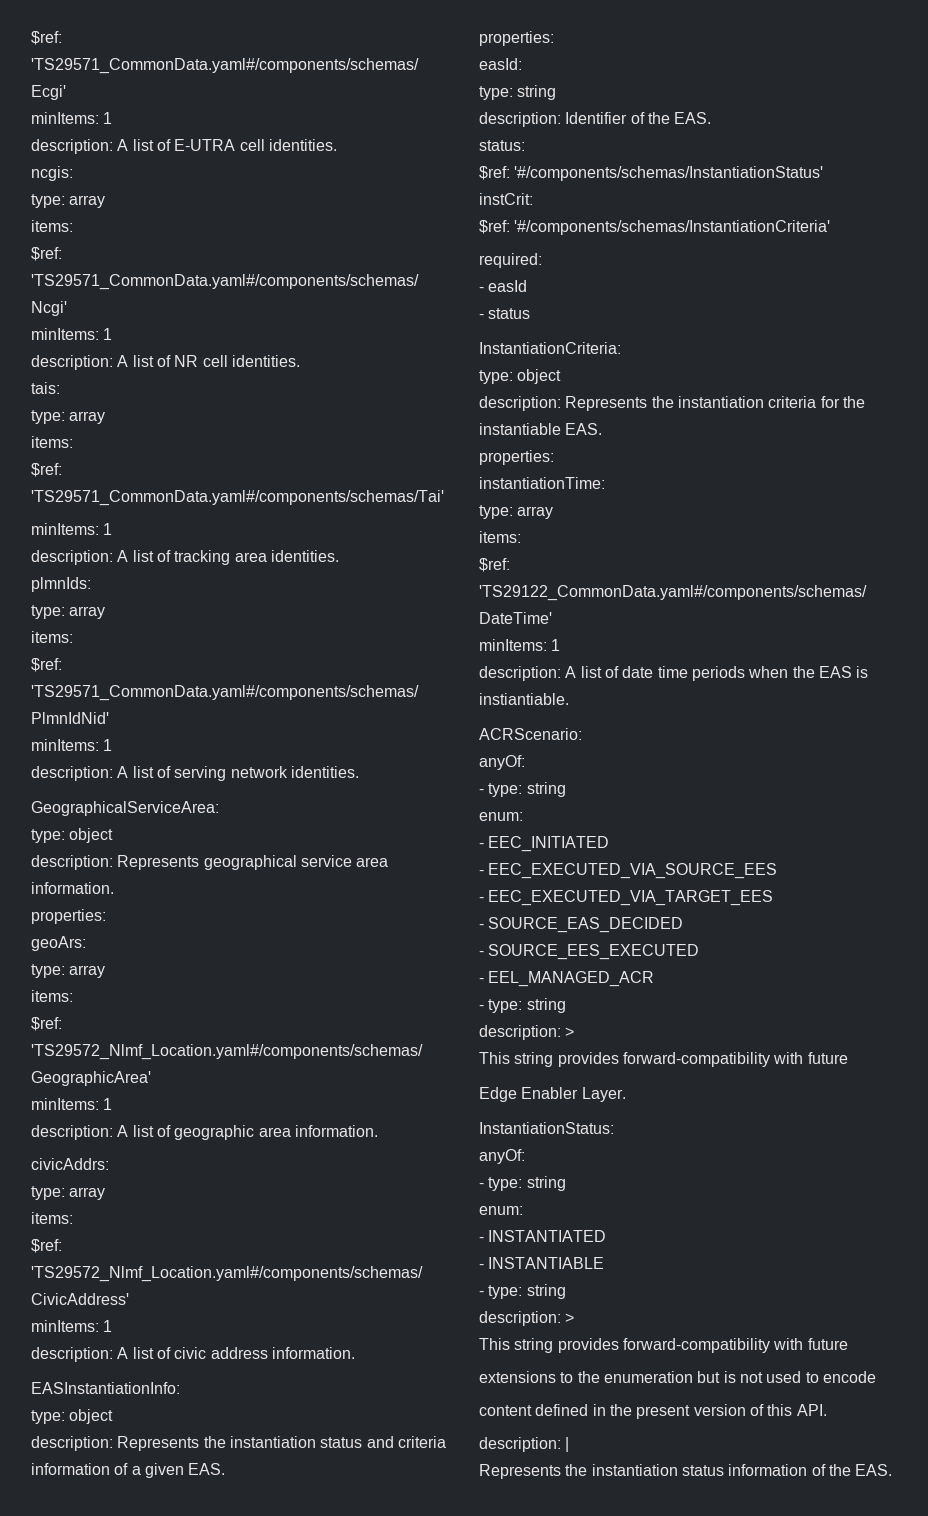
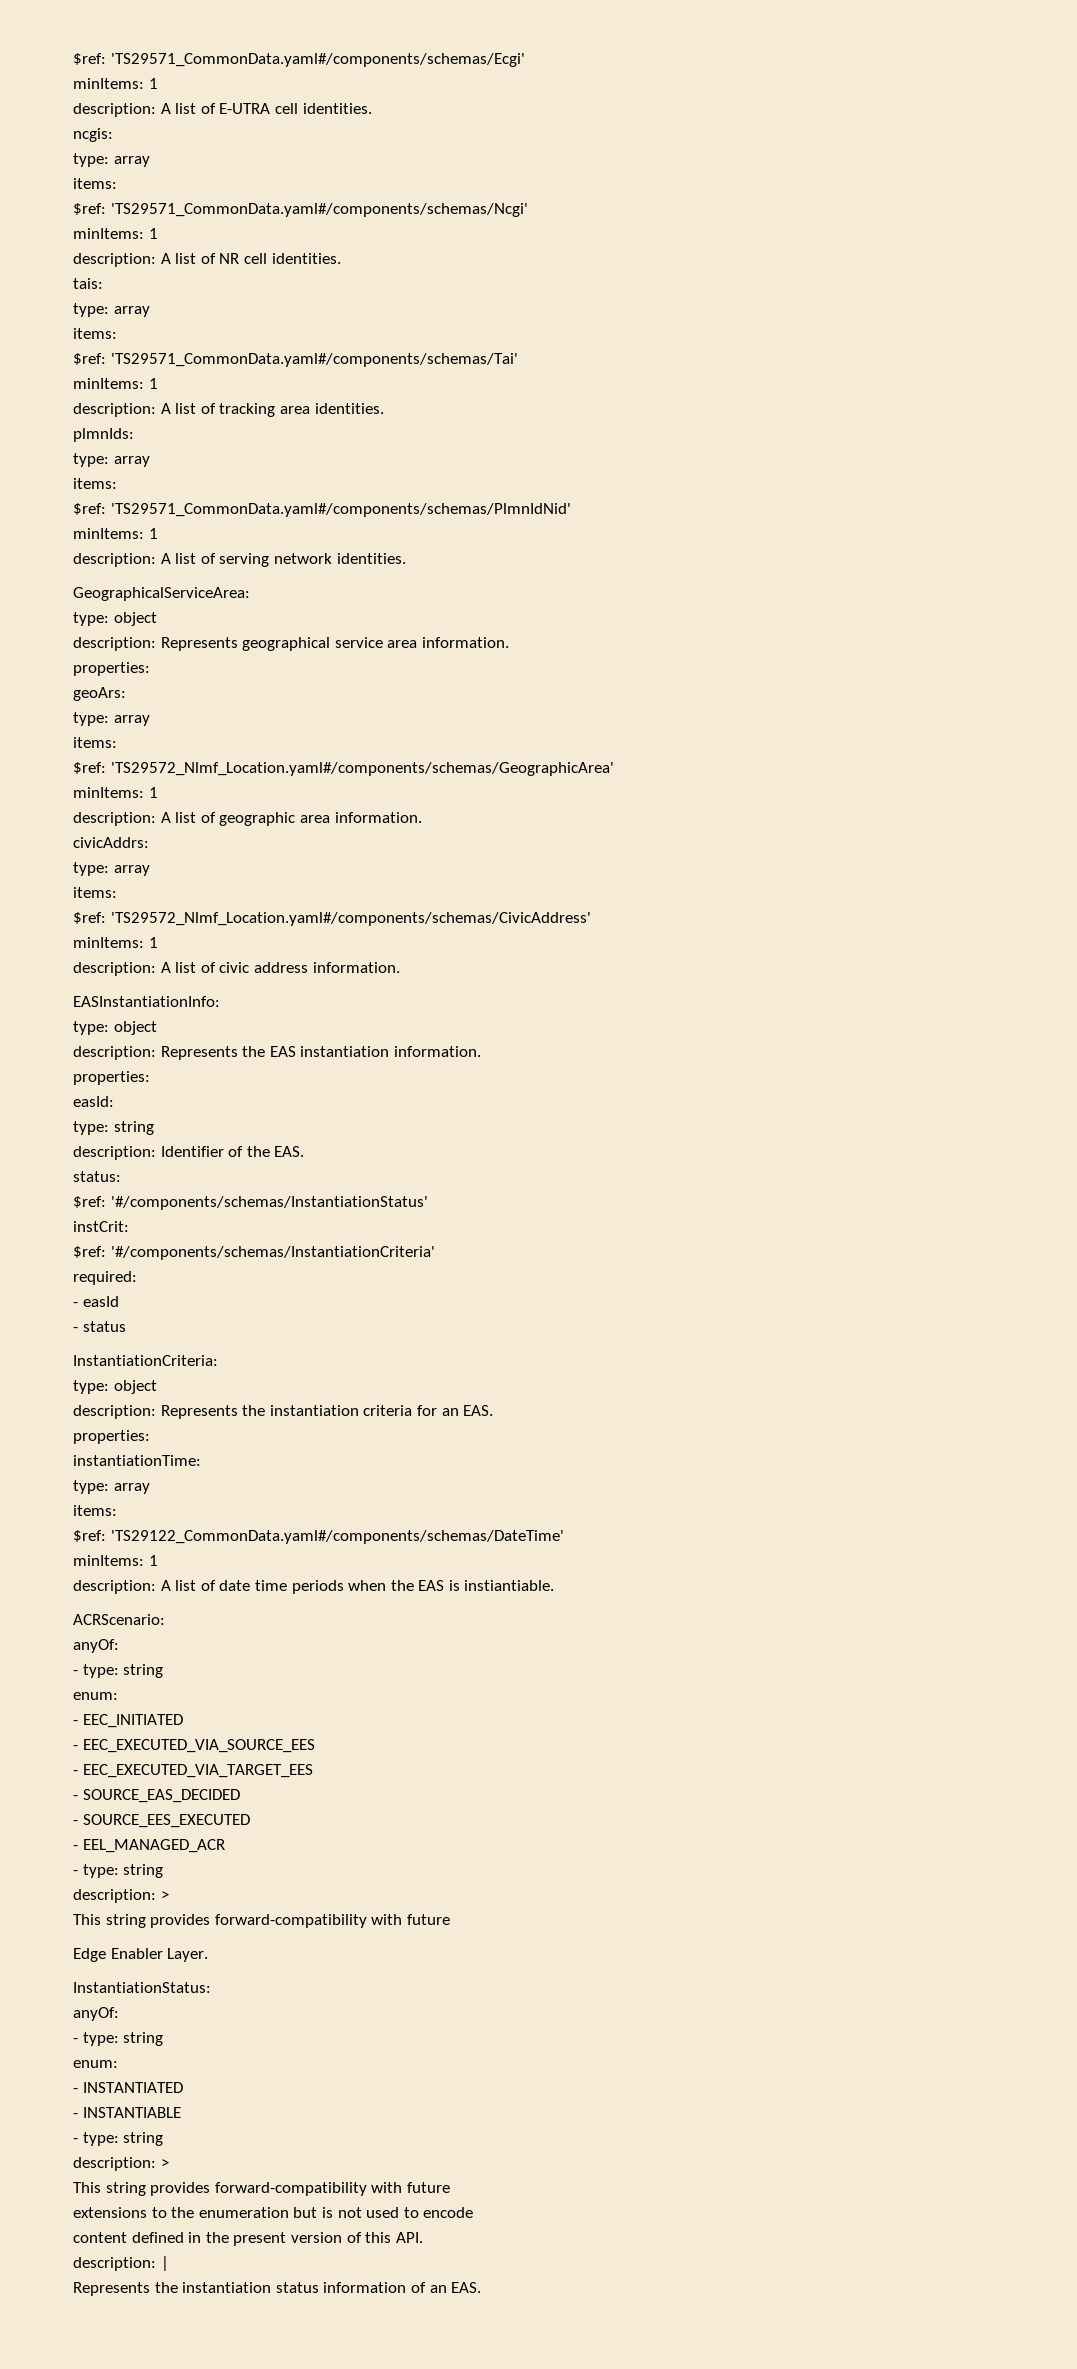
[229,1436,446,1448] [31,1463,226,1478] instantiation status and criteria information of a given EAS. -> [269,1046,481,1057] EAS instantiation information.
[842,396,865,408] [479,423,561,435] the instantiable -> [441,1408,459,1416] an
[828,1464,851,1476] the -> [429,2285,447,2293] an

